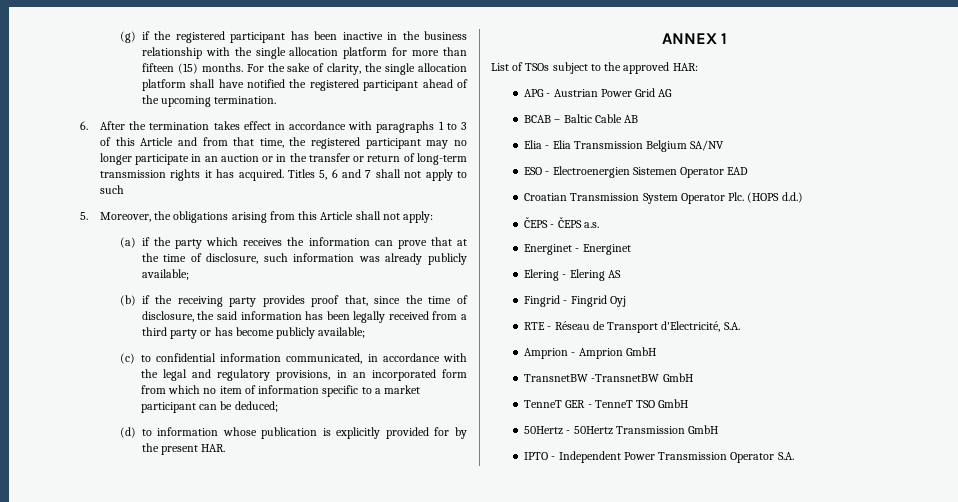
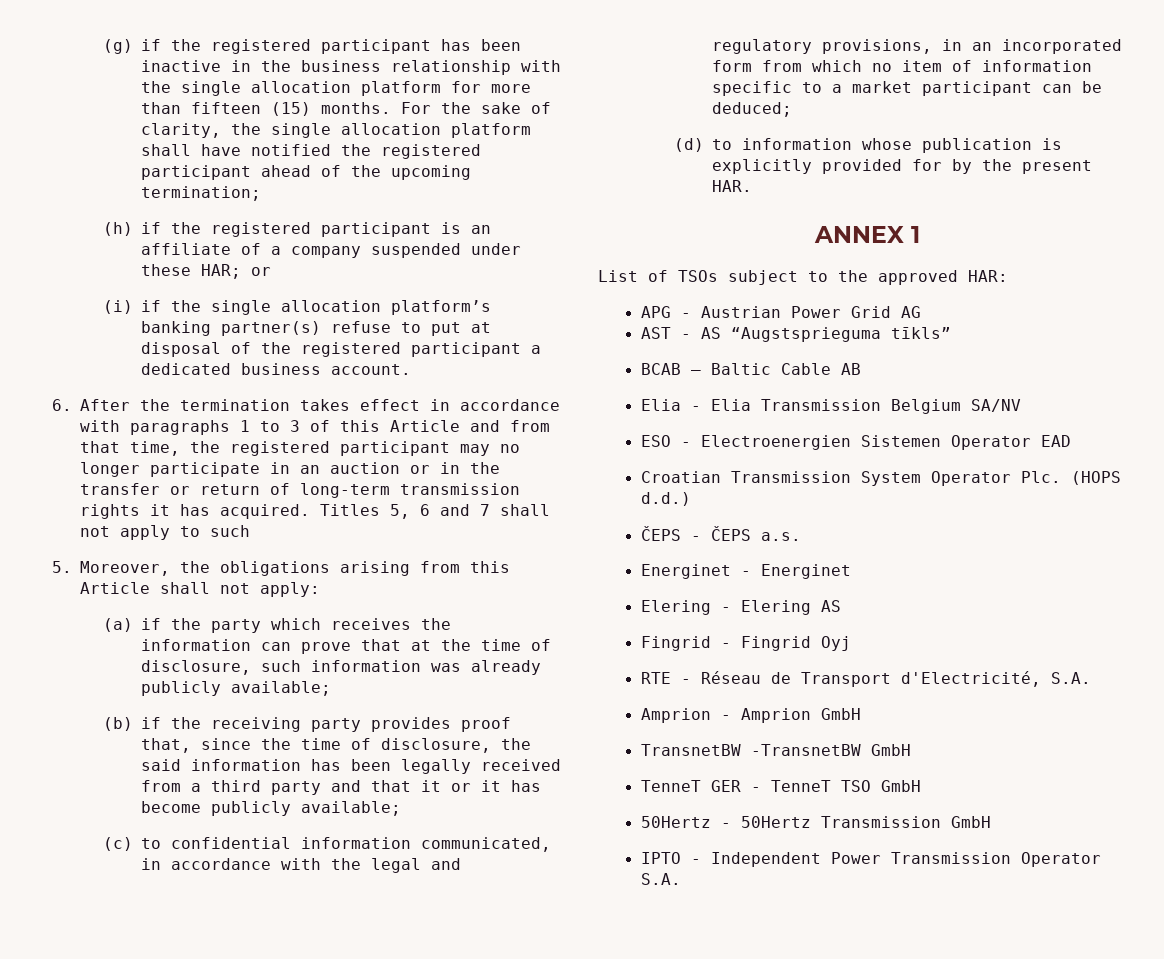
[214,96,277,104] termination. -> [140,186,261,201] [102,222,491,237] [140,243,521,258] [140,264,271,279] [102,300,491,315] [140,321,491,336] [140,342,541,357] [140,363,411,375] termination; // (h) if the registered participant is an affiliate of a company suspended under these HAR; or // (i) if the single allocation platform’s banking partner(s) refuse to put at disposal of the registered participant a dedicated business account.
[200,330,212,336] or -> [330,780,501,792] and that it or it
(673, 93) none -> [640,327,951,342] // AST - AS “Augstsprieguma tīkls”

